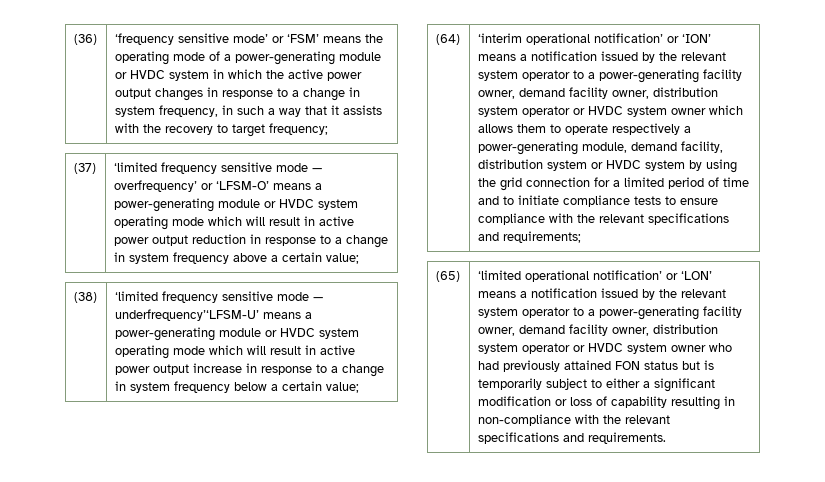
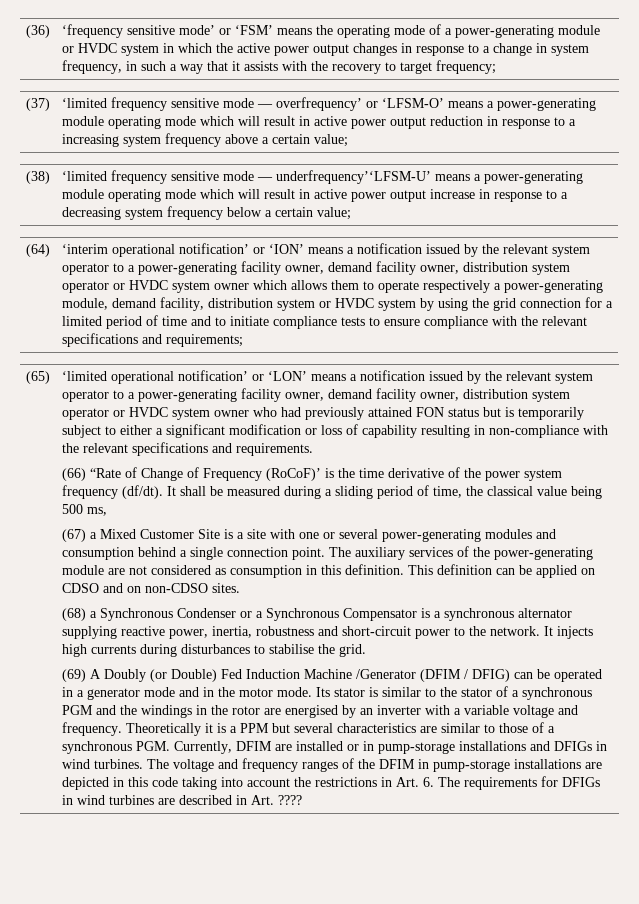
[263,199,358,210] or HVDC system -> (104, 121) none
[345,235,388,248] [113,252,125,262] change in -> [61,134,119,147] increasing
[264,328,359,339] or HVDC system -> (104, 194) none
[341,364,384,377] [114,381,126,391] change in -> [61,207,121,220] decreasing
(666, 438) none -> [61,467,562,481] [61,485,602,499] [61,504,107,516] [61,529,556,542] [61,546,593,560] [61,564,595,578] [61,583,240,593] [61,608,572,621] [61,626,593,639] [61,644,366,657] [61,669,602,682] [61,686,592,700] [61,705,578,718] [61,722,555,736] [61,741,607,754] [61,758,602,772] [61,776,600,790] [61,795,302,805] // (66) “Rate of Change of Frequency (RoCoF)’ is the time derivative of the power system frequency (df/dt). It shall be measured during a sliding period of time, the classical value being 500 ms, // (67) a Mixed Customer Site is a site with one or several power-generating modules and consumption behind a single connection point. The auxiliary services of the power-generating module are not considered as consumption in this definition. This definition can be applied on CDSO and on non-CDSO sites. // (68) a Synchronous Condenser or a Synchronous Compensator is a synchronous alternator supplying reactive power, inertia, robustness and short-circuit power to the network. It injects high currents during disturbances to stabilise the grid. // (69) A Doubly (or Double) Fed Induction Machine /Generator (DFIM / DFIG) can be operated in a generator mode and in the motor mode. Its stator is similar to the stator of a synchronous PGM and the windings in the rotor are energised by an inverter with a variable voltage and frequency. Theoretically it is a PPM but several characteristics are similar to those of a synchronous PGM. Currently, DFIM are installed or in pump-storage installations and DFIGs in wind turbines. The voltage and frequency ranges of the DFIM in pump-storage installations are depicted in this code taking into account the restrictions in Art. 6. The requirements for DFIGs in wind turbines are described in Art. ????

